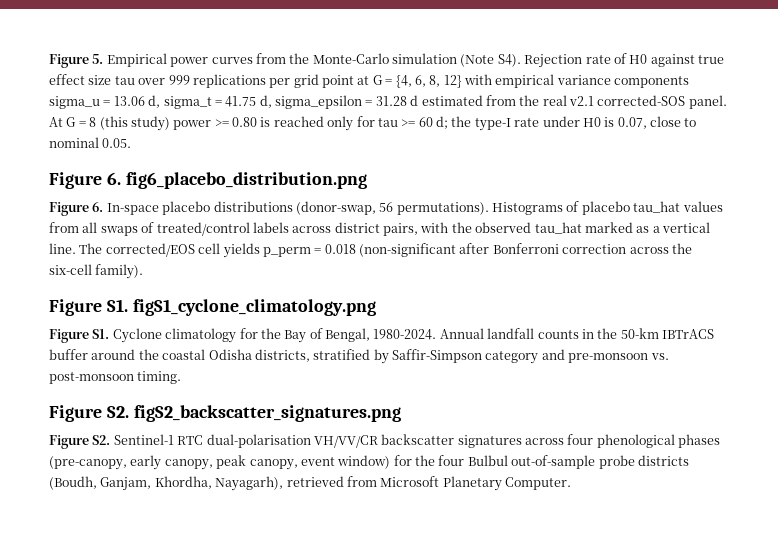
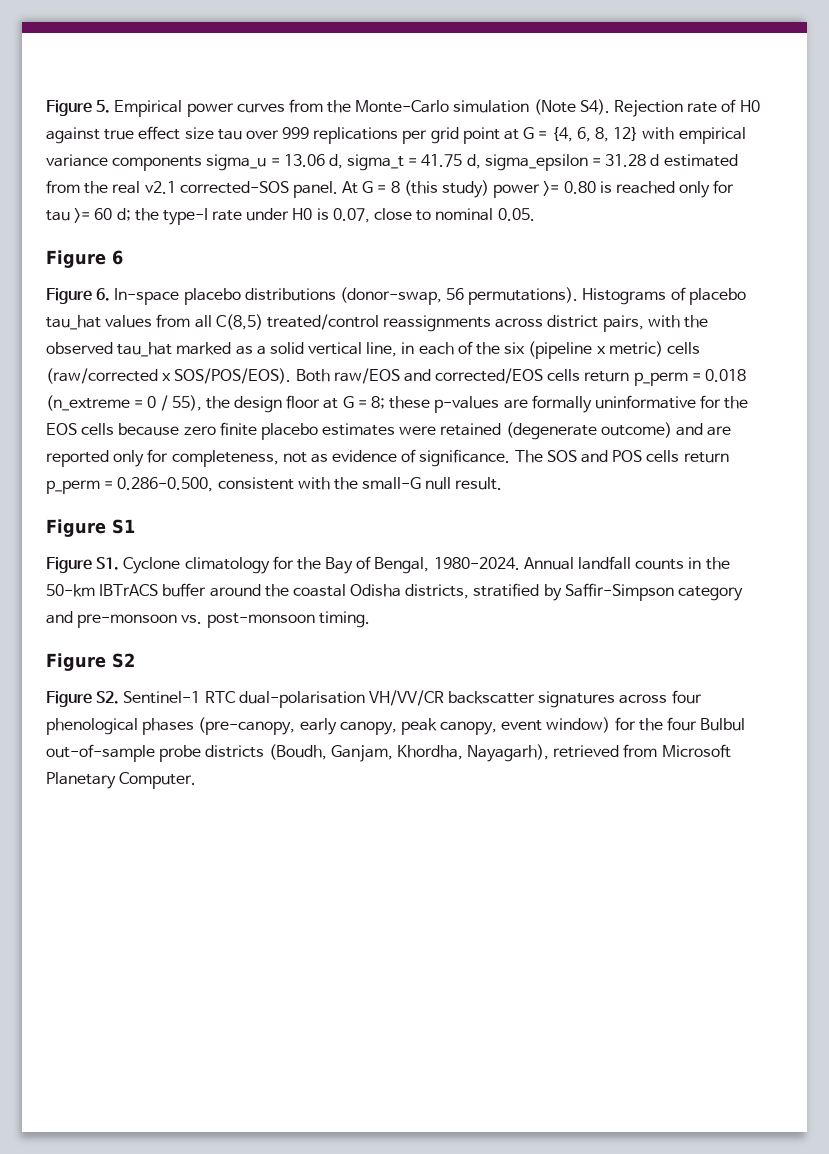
[106,172,367,189] 6. fig6_placebo_distribution.png -> [112,250,123,265] 6
[100,222,289,236] swaps of treated/control labels -> [215,314,492,332] C(8,5) treated/control reassignments
[662,222,710,233] [49,243,692,258] [49,264,144,279] [49,299,376,316] vertical line. The corrected/EOS cell yields p_perm = 0.018 (non-significant after Bonferroni correction across the six-cell family). // Figure S1. figS1_cyclone_climatology.png -> [269,341,700,359] [46,368,747,386] [46,395,749,413] [46,422,732,440] [46,449,729,467] [46,477,503,494] [46,519,135,537] solid vertical line, in each of the six (pipeline x metric) cells (raw/corrected x SOS/POS/EOS). Both raw/EOS and corrected/EOS cells return p_perm = 0.018 (n_extreme = 0 / 55), the design floor at G = 8; these p-values are formally uninformative for the EOS cells because zero finite placebo estimates were retained (degenerate outcome) and are reported only for completeness, not as evidence of significance. The SOS and POS cells return p_perm = 0.286-0.500, consistent with the small-G null result. // Figure S1
[106,405,401,422] S2. figS2_backscatter_signatures.png -> [112,653,135,668] S2

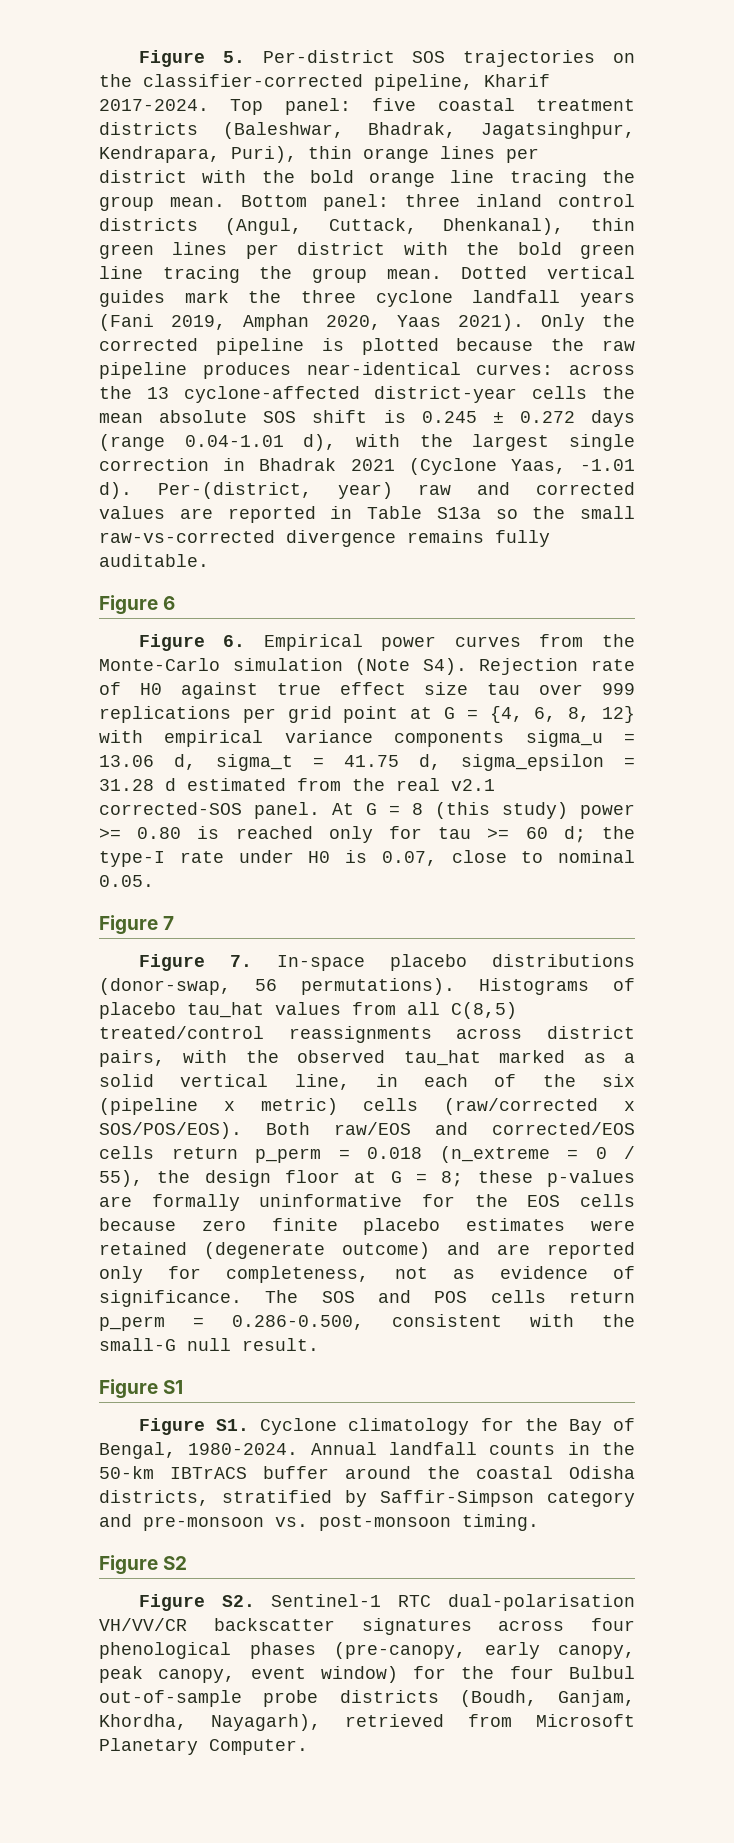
(111, 106) none -> [262,50,635,67] [99,74,550,91] [99,98,635,115] [99,122,635,139] [99,146,539,163] [99,170,635,187] [99,194,635,211] [99,218,635,235] [99,242,636,259] [99,266,635,283] [99,290,635,307] [99,314,635,331] [99,338,635,355] [99,362,635,379] [99,386,635,403] [99,410,635,427] [99,434,635,451] [99,458,635,475] [99,482,635,499] [99,506,635,523] [99,530,550,547] [99,554,209,567] [99,595,176,615] [138,634,246,651] Per-district SOS trajectories on the classifier-corrected pipeline, Kharif 2017-2024. Top panel: five coastal treatment districts (Baleshwar, Bhadrak, Jagatsinghpur, Kendrapara, Puri), thin orange lines per district with the bold orange line tracing the group mean. Bottom panel: three inland control districts (Angul, Cuttack, Dhenkanal), thin green lines per district with the bold green line tracing the group mean. Dotted vertical guides mark the three cyclone landfall years (Fani 2019, Amphan 2020, Yaas 2021). Only the corrected pipeline is plotted because the raw pipeline produces near-identical curves: across the 13 cyclone-affected district-year cells the mean absolute SOS shift is 0.245 ± 0.272 days (range 0.04-1.01 d), with the largest single correction in Bhadrak 2021 (Cyclone Yaas, -1.01 d). Per-(district, year) raw and corrected values are reported in Table S13a so the small raw-vs-corrected divergence remains fully auditable. // Figure 6 // Figure 6.
[112,250,123,265] [46,288,111,304] 6 // Figure 6. -> [163,916,175,930] [138,954,252,971] 7 // Figure 7.

